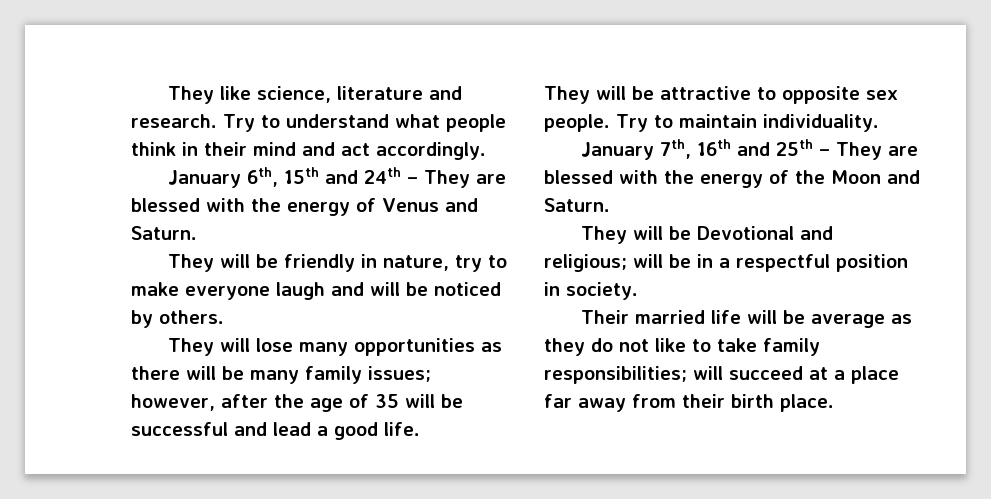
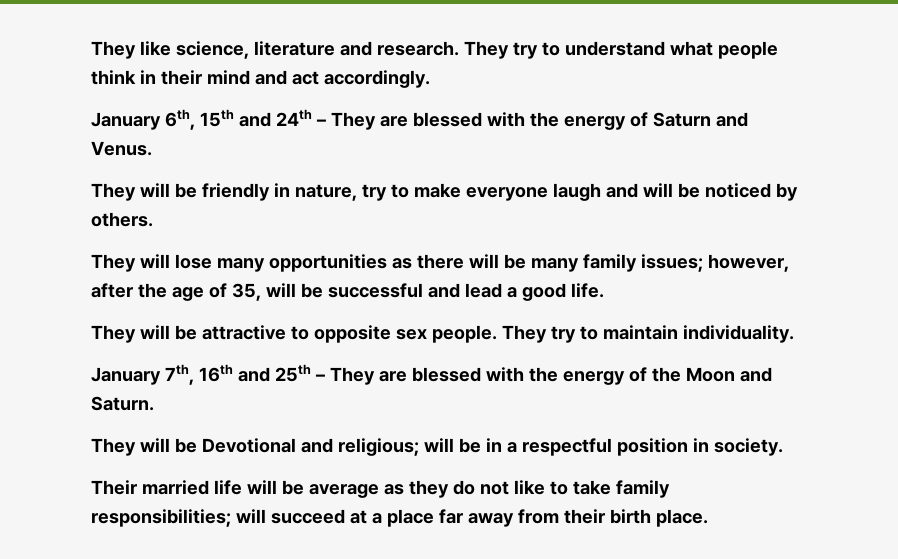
[223,114,255,132] Try -> [464,41,538,59] They try
[382,198,478,212] [131,226,197,240] Venus and Saturn. -> [653,112,748,127] [91,141,152,156] Saturn and Venus.
[375,394,399,408] 35 -> [232,283,261,301] 35,
[616,114,648,132] Try -> [502,325,576,343] They try

